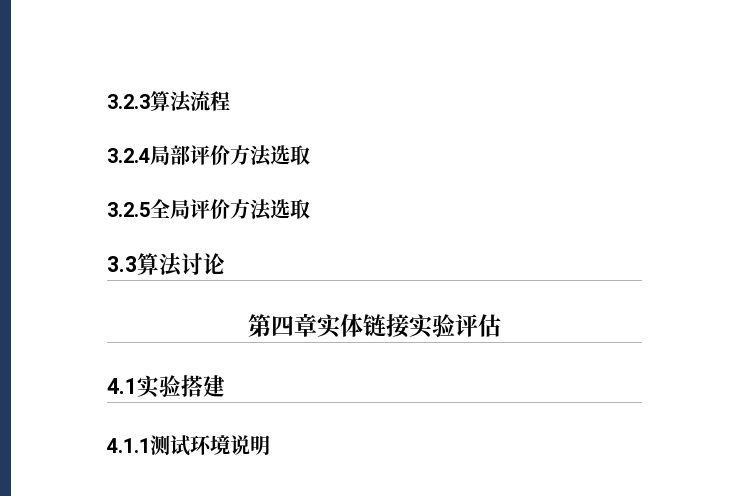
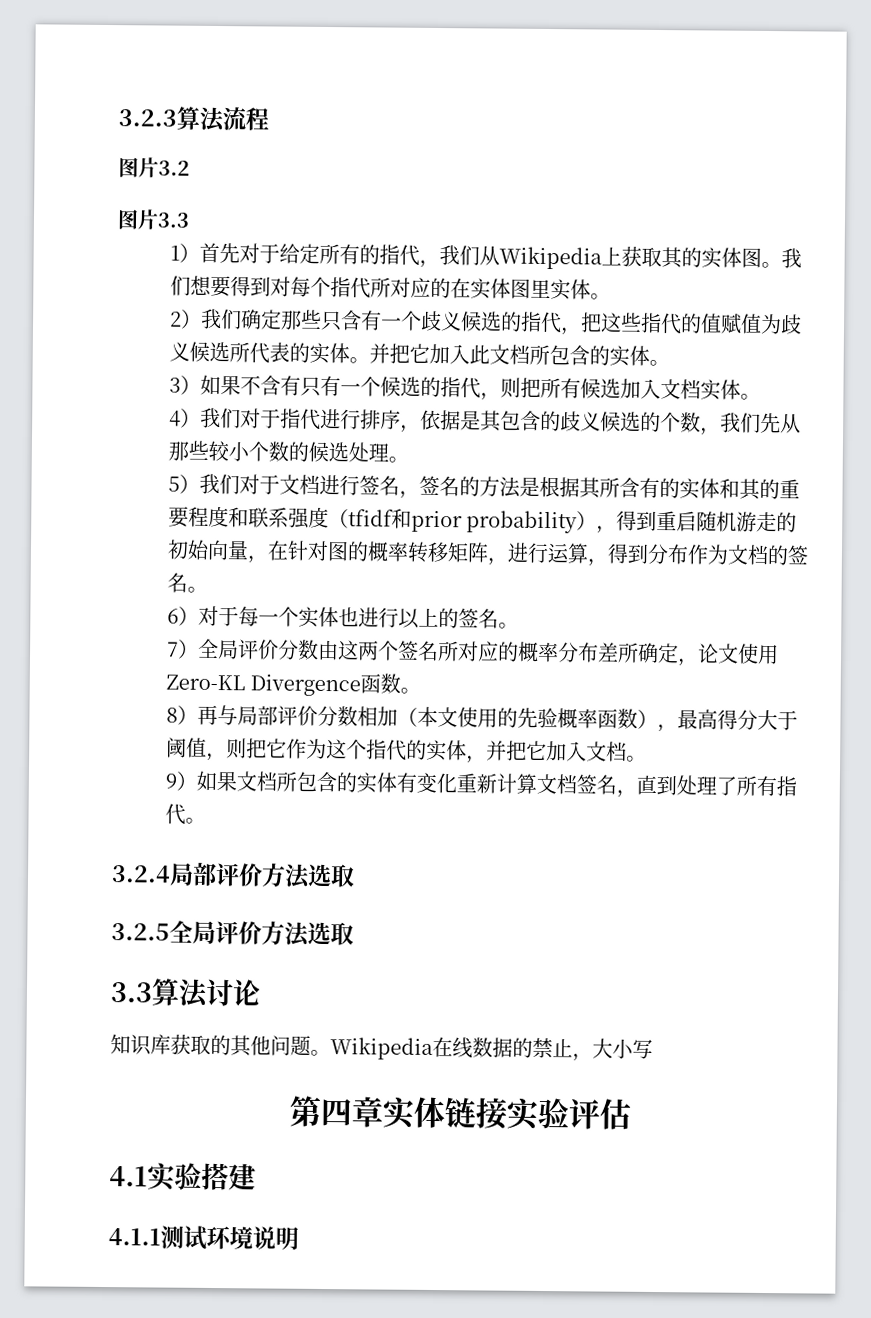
(230, 101) none -> [118,157,190,178] [117,209,190,230] [170,242,803,270] [170,275,612,301] [170,308,803,336] [169,341,671,367] [169,374,762,401] [169,407,802,436] [168,440,410,463] [168,473,801,500] [168,505,798,534] [167,539,810,567] [167,572,209,593] [167,605,520,629] [167,638,780,667] [166,673,422,697] [166,704,799,733] [166,737,648,764] [165,770,798,798] [165,803,207,825] // 图片3.2 // 图片3.3 // 1）首先对于给定所有的指代，我们从Wikipedia上获取其的实体图。我们想要得到对每个指代所对应的在实体图里实体。 // 2）我们确定那些只含有一个歧义候选的指代，把这些指代的值赋值为歧义候选所代表的实体。并把它加入此文档所包含的实体。 // 3）如果不含有只有一个候选的指代，则把所有候选加入文档实体。 // 4）我们对于指代进行排序，依据是其包含的歧义候选的个数，我们先从那些较小个数的候选处理。 // 5）我们对于文档进行签名，签名的方法是根据其所含有的实体和其的重要程度和联系强度（tfidf和prior probability），得到重启随机游走的初始向量，在针对图的概率转移矩阵，进行运算，得到分布作为文档的签名。 // 6）对于每一个实体也进行以上的签名。 // 7）全局评价分数由这两个签名所对应的概率分布差所确定，论文使用Zero-KL Divergence函数。 // 8）再与局部评价分数相加（本文使用的先验概率函数），最高得分大于阈值，则把它作为这个指代的实体，并把它加入文档。 // 9）如果文档所包含的实体有变化重新计算文档签名，直到处理了所有指代。
(225, 264) none -> [110,1034,653,1062] // 知识库获取的其他问题。Wikipedia在线数据的禁止，大小写

